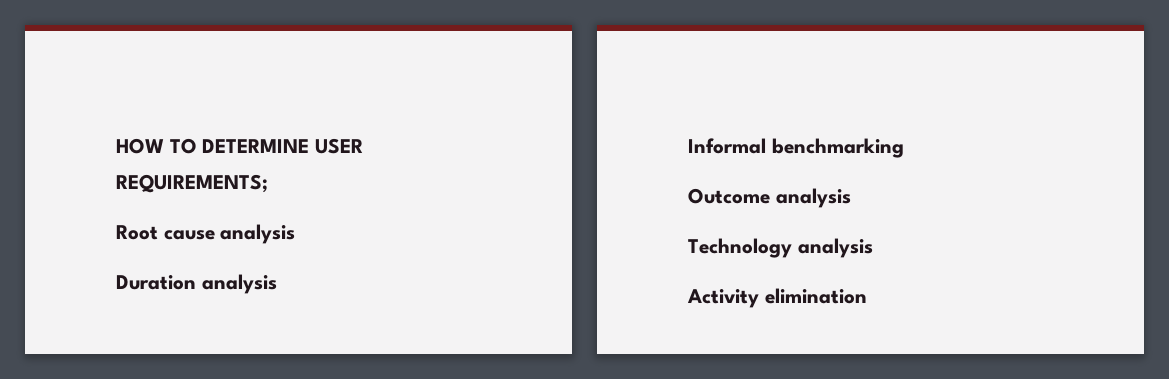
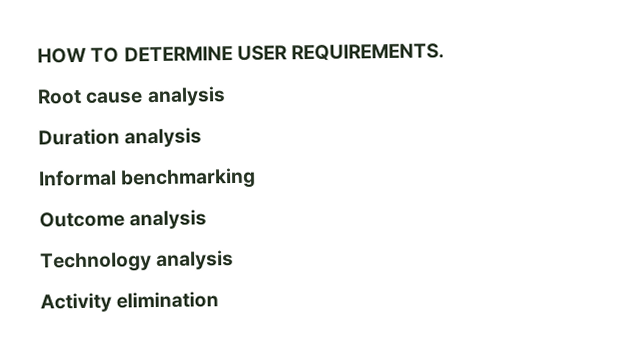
[116,174,268,193] REQUIREMENTS; -> [291,43,446,62] REQUIREMENTS.

